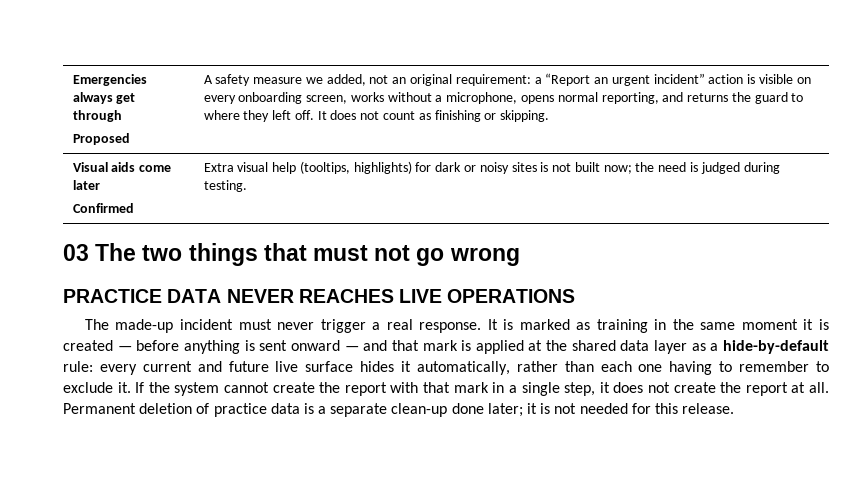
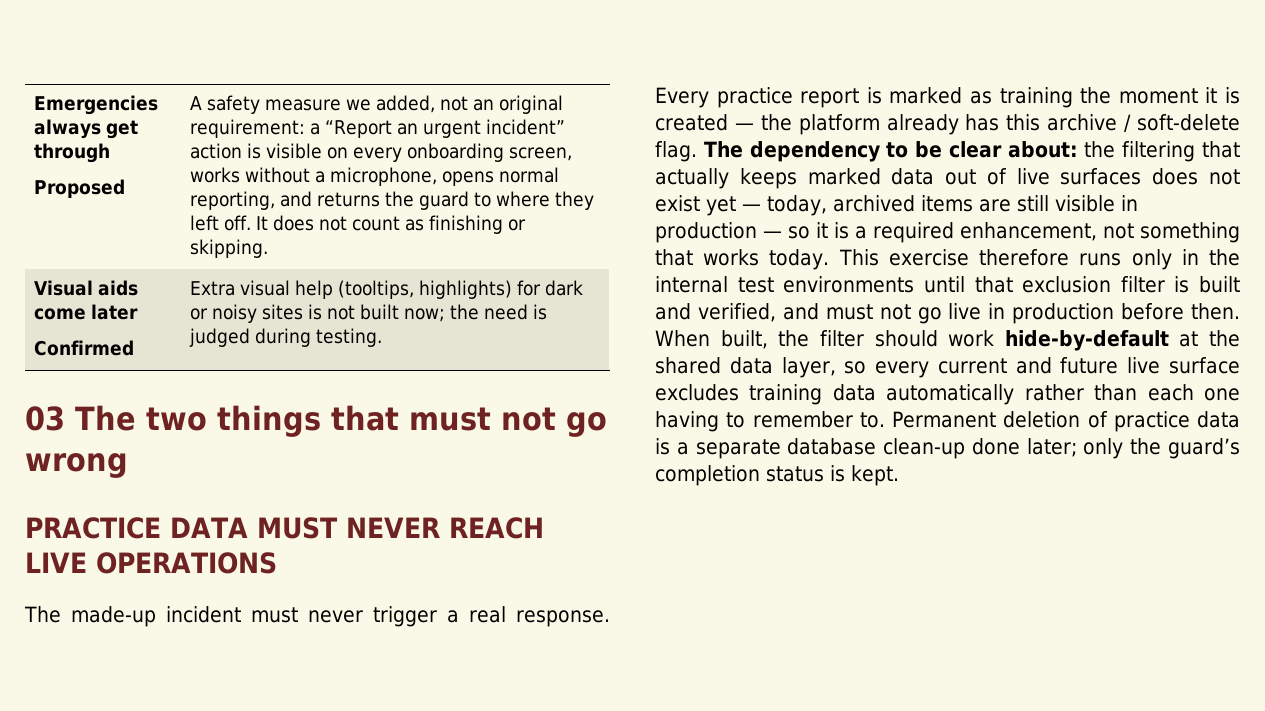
[226,289,394,303] NEVER REACHES -> [256,517,544,539] MUST NEVER REACH
[487,319,498,330] It -> [655,87,860,108] Every practice report
[654,319,736,330] in the same -> [1080,87,1112,104] the
[136,340,829,354] [63,361,93,372] before anything is sent onward — and that mark is applied at the shared data layer as a hide-by-default rule: -> [760,114,1240,135] [655,141,1240,162] [655,168,1240,189] [655,195,1138,216] [655,222,1240,243] [655,249,1240,270] [655,276,1240,293] [655,303,1240,324] [655,330,1240,351] [655,357,867,378] the platform already has this archive / soft-delete flag. The dependency to be clear about: the filtering that actually keeps marked data out of live surfaces does not exist yet — today, archived items are still visible in production — so it is a required enhancement, not something that works today. This exercise therefore runs only in the internal test environments until that exclusion filter is built and verified, and must not go live in production before then. When built, the filter should work hide-by-default at the shared data layer, so
[360,361,510,375] hides it automatically, -> [655,384,1015,405] excludes training data automatically
[815,361,829,372] [63,382,829,396] to exclude it. If the system cannot create the report with that mark in a single step, it does not create the report at all. -> [859,412,885,428] to.
(388, 410) none -> [787,438,877,455] database
[527,403,735,414] it is not needed for this release. -> [1083,438,1240,459] [655,465,899,486] only the guard’s completion status is kept.

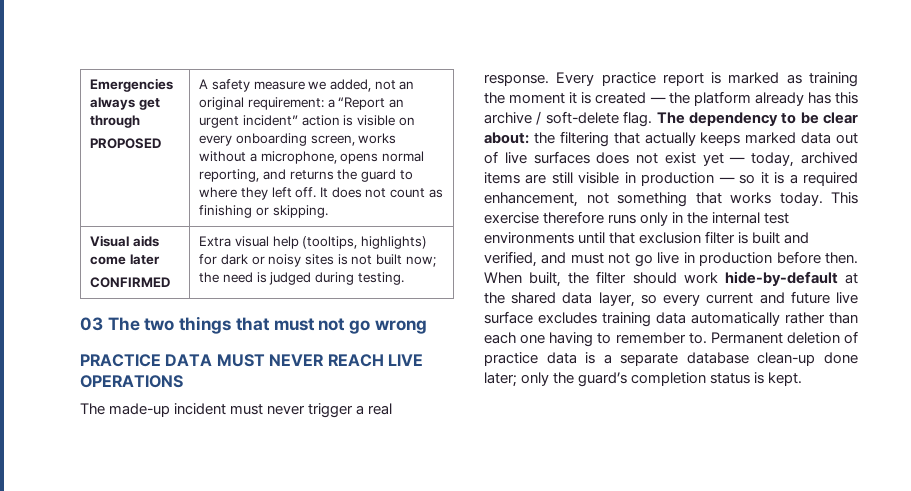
[33,179,125,198] Proposed -> [90,138,162,149] PROPOSED
[33,340,134,356] Confirmed -> [90,277,171,288] CONFIRMED

